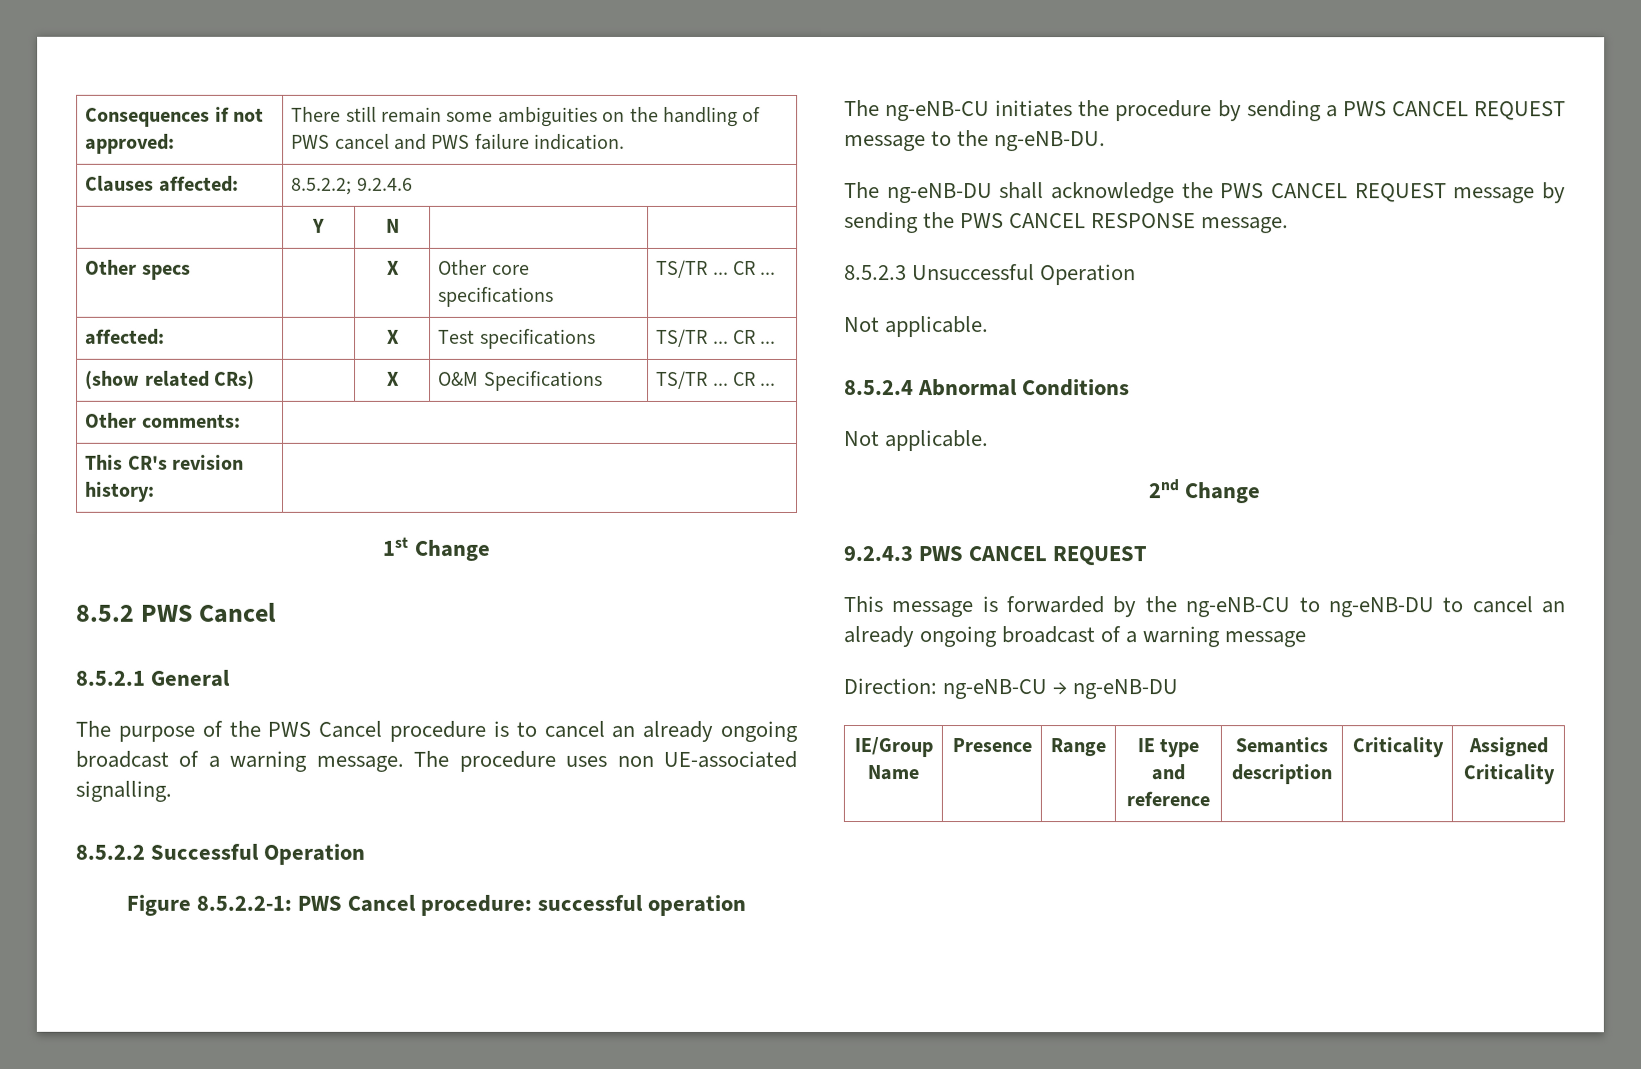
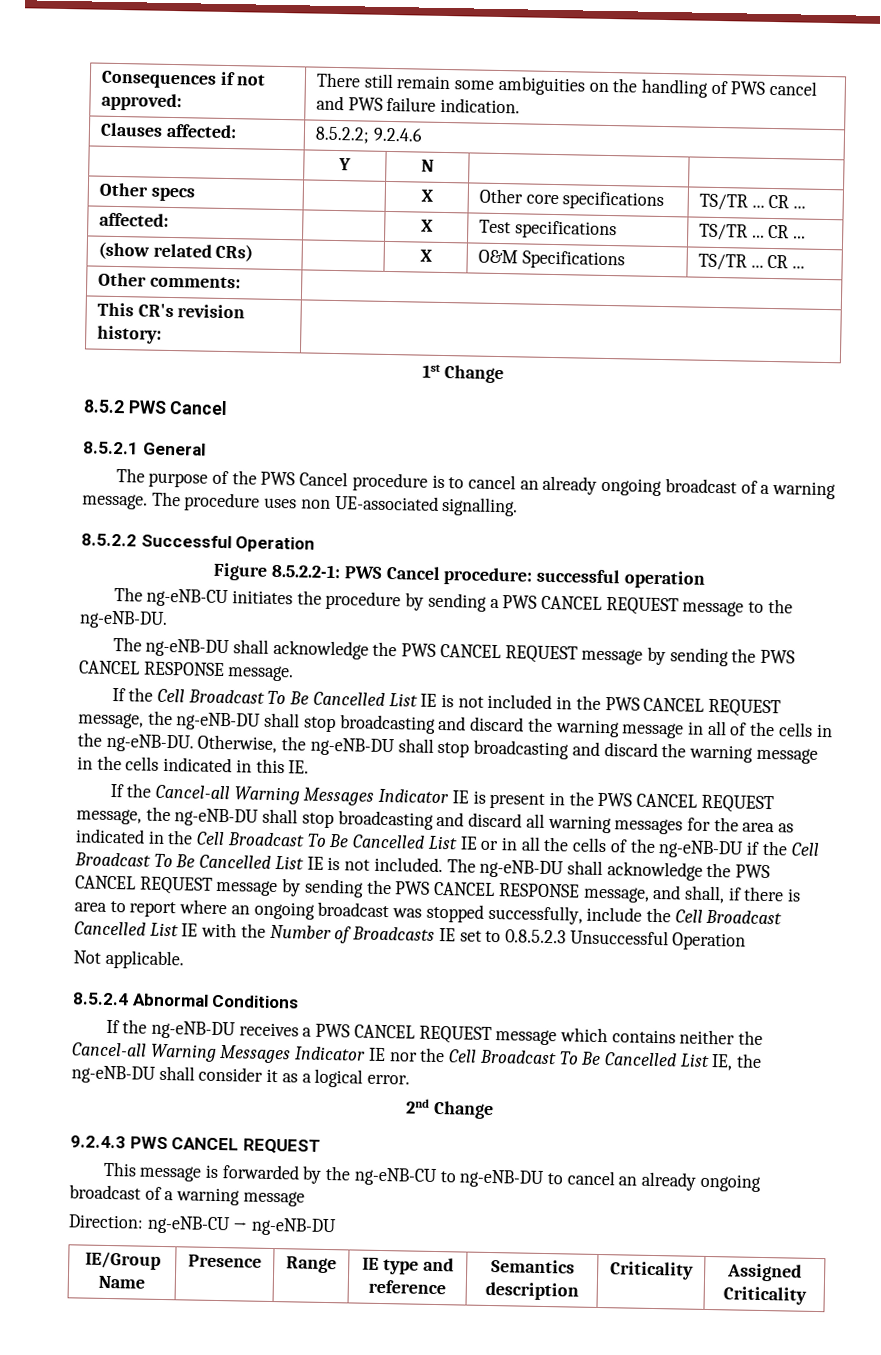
[844,265,907,281] 8.5.2.3 -> [111,687,782,718] [78,710,833,739] [77,732,818,764] [77,755,310,774] [109,783,774,814] [76,806,795,835] [75,828,820,859] [74,852,771,881] [75,875,802,904] [74,899,783,925] [74,921,566,944] If the Cell Broadcast To Be Cancelled List IE is not included in the PWS CANCEL REQUEST message, the ng-eNB-DU shall stop broadcasting and discard the warning message in all of the cells in the ng-eNB-DU. Otherwise, the ng-eNB-DU shall stop broadcasting and discard the warning message in the cells indicated in this IE. // If the Cancel-all Warning Messages Indicator IE is present in the PWS CANCEL REQUEST message, the ng-eNB-DU shall stop broadcasting and discard all warning messages for the area as indicated in the Cell Broadcast To Be Cancelled List IE or in all the cells of the ng-eNB-DU if the Cell Broadcast To Be Cancelled List IE is not included. The ng-eNB-DU shall acknowledge the PWS CANCEL REQUEST message by sending the PWS CANCEL RESPONSE message, and shall, if there is area to report where an ongoing broadcast was stopped successfully, include the Cell Broadcast Cancelled List IE with the Number of Broadcasts IE set to 0.8.5.2.3
[844,430,990,452] Not applicable. -> [105,1019,764,1046] [72,1042,763,1071] [71,1065,411,1088] If the ng-eNB-DU receives a PWS CANCEL REQUEST message which contains neither the Cancel-all Warning Messages Indicator IE nor the Cell Broadcast To Be Cancelled List IE, the ng-eNB-DU shall consider it as a logical error.

